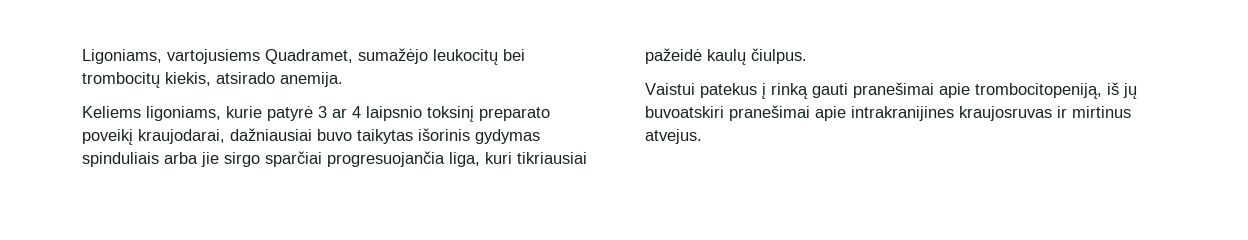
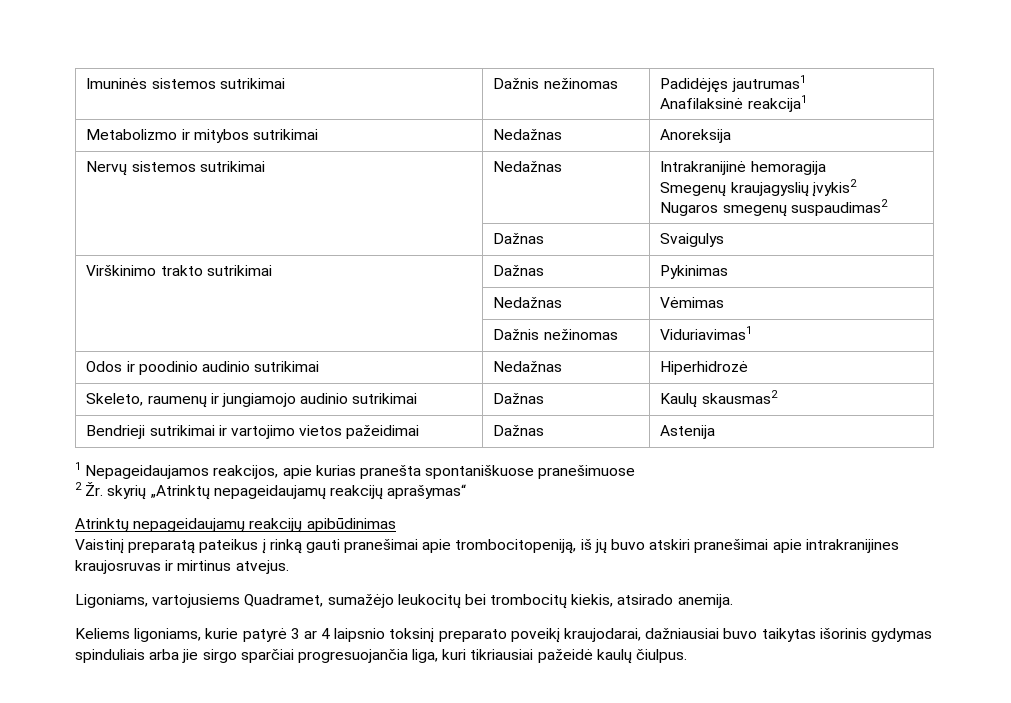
(82, 56) none -> [86,78,285,89] [493,78,618,89] [660,75,806,93] [660,95,807,112] [86,129,318,143] [493,129,563,140] [660,129,732,143] [86,161,265,176] [493,161,563,172] [660,161,826,175] [660,179,857,197] [660,199,888,217] [493,233,545,244] [660,233,725,247] [86,265,272,276] [493,265,545,276] [660,265,729,279] [493,297,563,308] [660,297,725,308] [493,329,618,340] [660,326,753,340] [86,361,320,375] [493,361,563,372] [660,361,749,375] [86,393,418,408] [493,393,545,404] [660,390,778,408] [86,425,420,439] [493,425,545,436] [660,425,716,439] [75,462,636,479] [75,482,467,500] [75,518,396,533] [75,539,899,554] [75,560,289,574] Imuninės sistemos sutrikimai | Dažnis nežinomas | Padidėjęs jautrumas1 // Anafilaksinė reakcija1 // Metabolizmo ir mitybos sutrikimai | Nedažnas | Anoreksija // Nervų sistemos sutrikimai | Nedažnas | Intrakranijinė hemoragija // Smegenų kraujagyslių įvykis2 // Nugaros smegenų suspaudimas2 // | Dažnas | Svaigulys // Virškinimo trakto sutrikimai | Dažnas | Pykinimas // | Nedažnas | Vėmimas // | Dažnis nežinomas | Viduriavimas1 // Odos ir poodinio audinio sutrikimai | Nedažnas | Hiperhidrozė // Skeleto, raumenų ir jungiamojo audinio sutrikimai | Dažnas | Kaulų skausmas2 // Bendrieji sutrikimai ir vartojimo vietos pažeidimai | Dažnas | Astenija // 1 Nepageidaujamos reakcijos, apie kurias pranešta spontaniškuose pranešimuose // 2 Žr. skyrių „Atrinktų nepageidaujamų reakcijų aprašymas“ // Atrinktų nepageidaujamų reakcijų apibūdinimas // Vaistinį preparatą pateikus į rinką gauti pranešimai apie trombocitopeniją, iš jų buvo atskiri pranešimai apie intrakranijines kraujosruvas ir mirtinus atvejus. //
[645,82,1137,99] [645,105,1131,121] [645,129,702,144] // Vaistui patekus į rinką gauti pranešimai apie trombocitopeniją, iš jų buvoatskiri pranešimai apie intrakranijines kraujosruvas ir mirtinus atvejus. -> (688, 656) none

